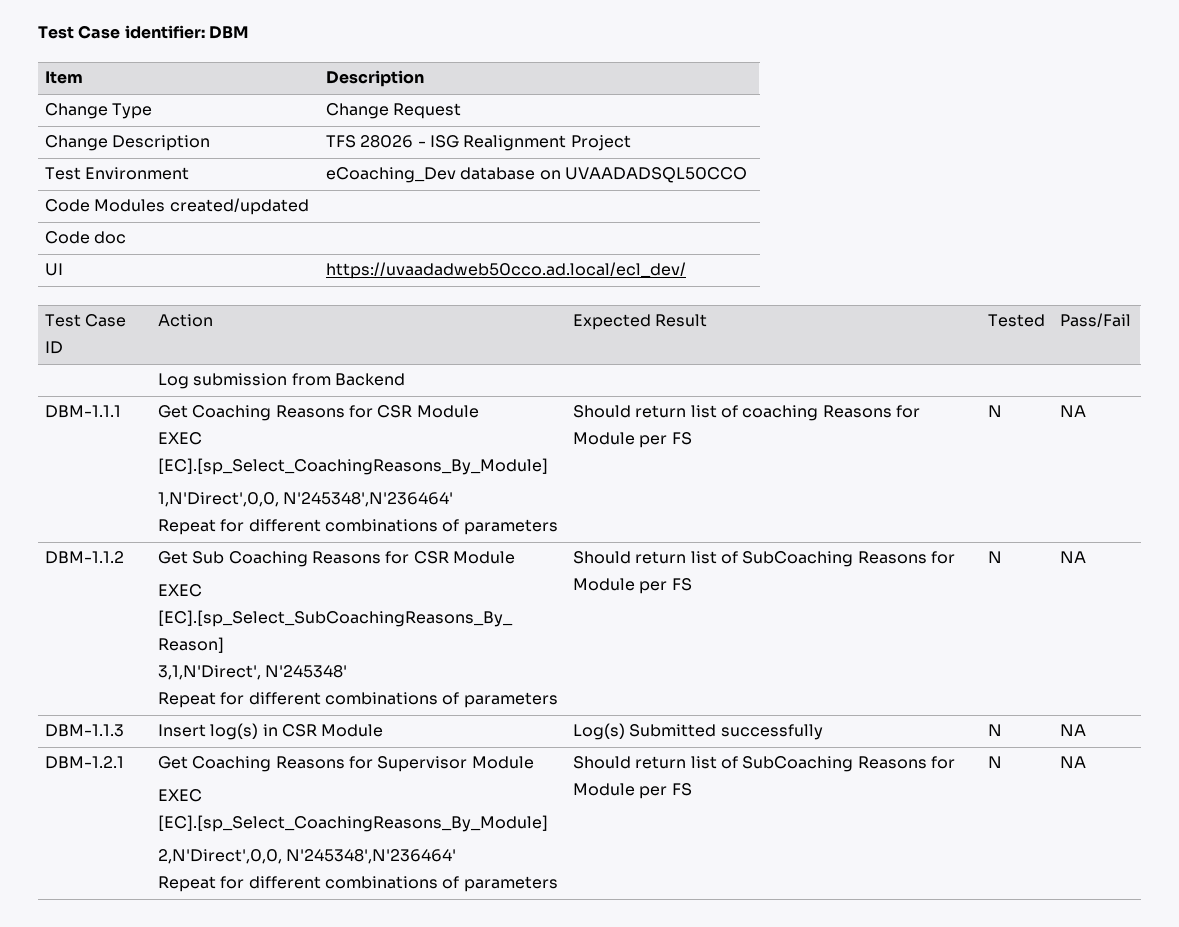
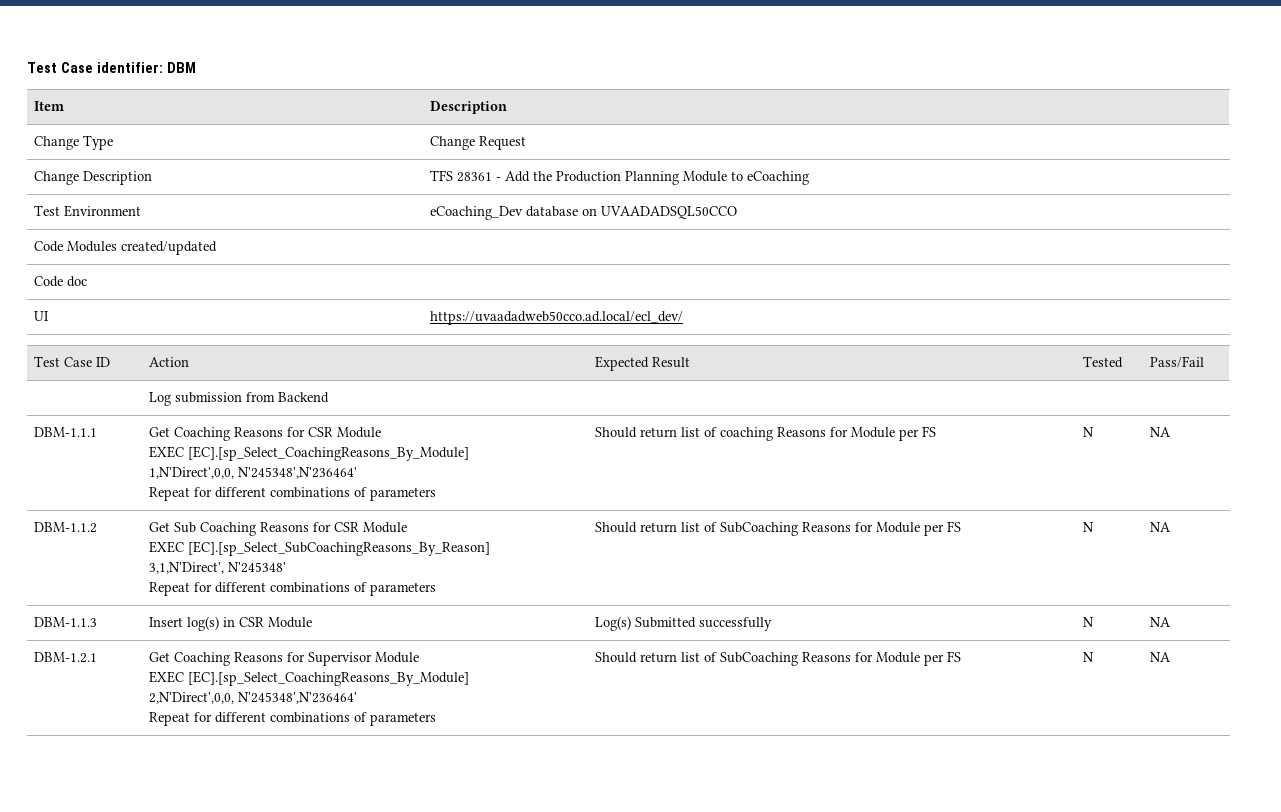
[360,135,631,151] 28026 - ISG Realignment Project -> [456,171,809,185] 28361 - Add the Production Planning Module to eCoaching

